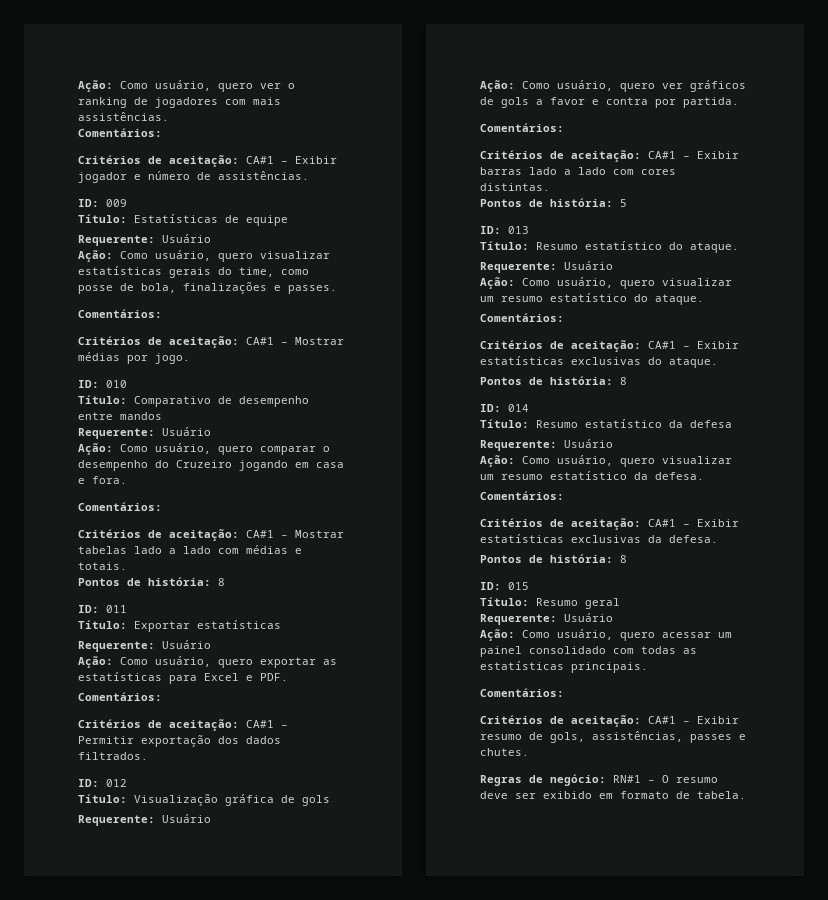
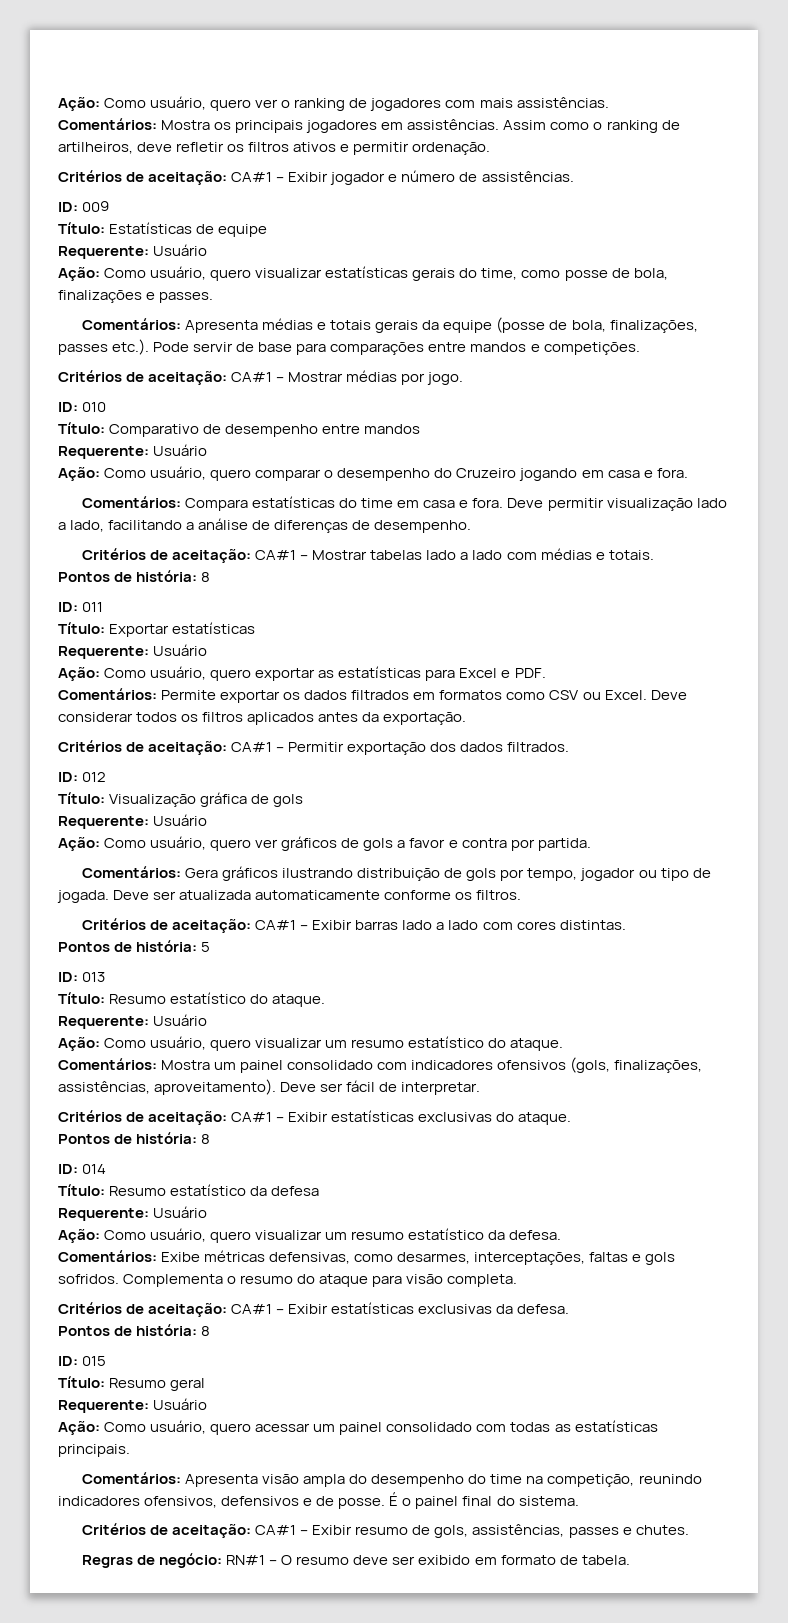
(162, 132) none -> [161,119,680,133] [58,142,491,155] Mostra os principais jogadores em assistências. Assim como o ranking de artilheiros, deve refletir os filtros ativos e permitir ordenação.
(162, 313) none -> [185,317,698,333] [58,339,640,355] Apresenta médias e totais gerais da equipe (posse de bola, finalizações, passes etc.). Pode servir de base para comparações entre mandos e competições.
(162, 506) none -> [185,496,727,511] [58,518,472,533] Compara estatísticas do time em casa e fora. Deve permitir visualização lado a lado, facilitando a análise de diferenças de desempenho.
(162, 696) none -> [161,690,687,703] [58,712,467,725] Permite exportar os dados filtrados em formatos como CSV ou Excel. Deve considerar todos os filtros aplicados antes da exportação.
(564, 127) none -> [185,866,711,881] [57,890,522,903] Gera gráficos ilustrando distribuição de gols por tempo, jogador ou tipo de jogada. Deve ser atualizada automaticamente conforme os filtros.
(564, 317) none -> [161,1057,703,1073] [58,1079,481,1095] Mostra um painel consolidado com indicadores ofensivos (gols, finalizações, assistências, aproveitamento). Deve ser fácil de interpretar.
(564, 495) none -> [161,1250,676,1265] [58,1274,518,1287] Exibe métricas defensivas, como desarmes, interceptações, faltas e gols sofridos. Complementa o resumo do ataque para visão completa.
(564, 692) none -> [185,1474,702,1487] [58,1492,579,1509] Apresenta visão ampla do desempenho do time na competição, reunindo indicadores ofensivos, defensivos e de posse. É o painel final do sistema.

